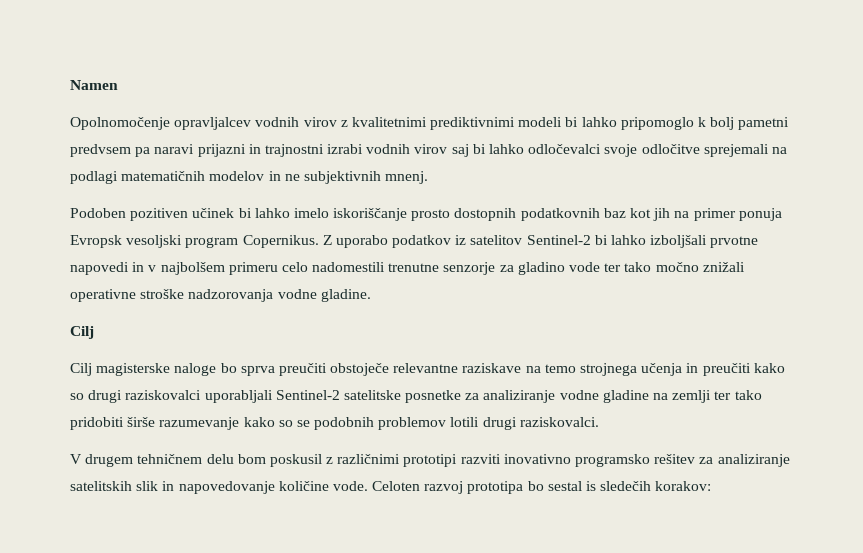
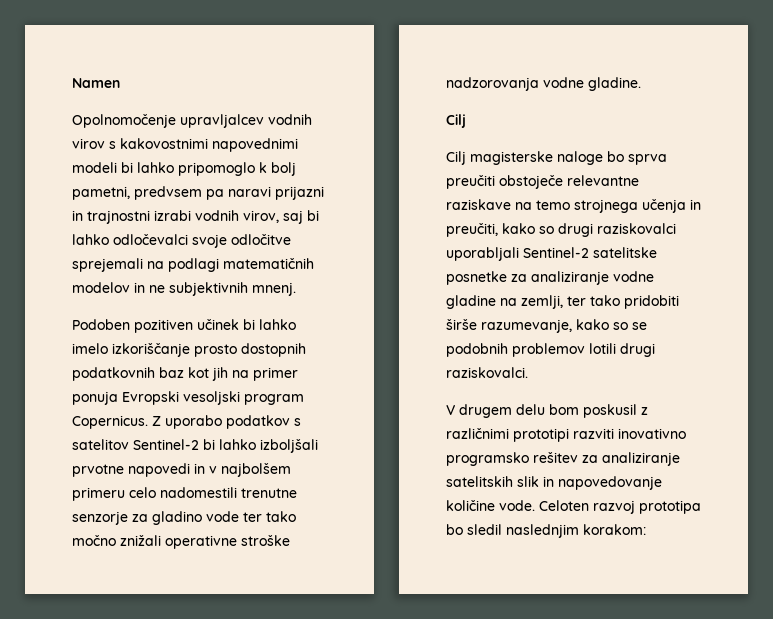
[174,117,516,130] opravljalcev vodnih virov z kvalitetnimi prediktivnimi -> [180,114,312,128] [72,138,298,152] upravljalcev vodnih virov s kakovostnimi napovednimi
[738,117,790,130] pametni -> [72,186,130,200] pametni,
[414,144,448,154] virov -> [243,210,279,223] virov,
[333,208,408,221] iskoriščanje -> [112,343,190,357] izkoriščanje
[70,235,122,248] Evropsk -> [122,391,179,405] Evropski
[242,235,319,248] Copernikus. -> [72,415,148,429] Copernicus.
[455,235,467,245] iz -> [294,418,301,426] s
[702,363,751,376] preučiti -> [446,223,498,237] preučiti,
[672,390,712,403] zemlji -> [521,295,563,309] zemlji,
[159,417,240,430] razumevanje -> [481,319,572,333] razumevanje,
[137,454,203,464] tehničnem -> (512, 411) none
[547,481,712,491] sestal is sledečih korakov: -> [467,524,646,538] sledil naslednjim korakom:

